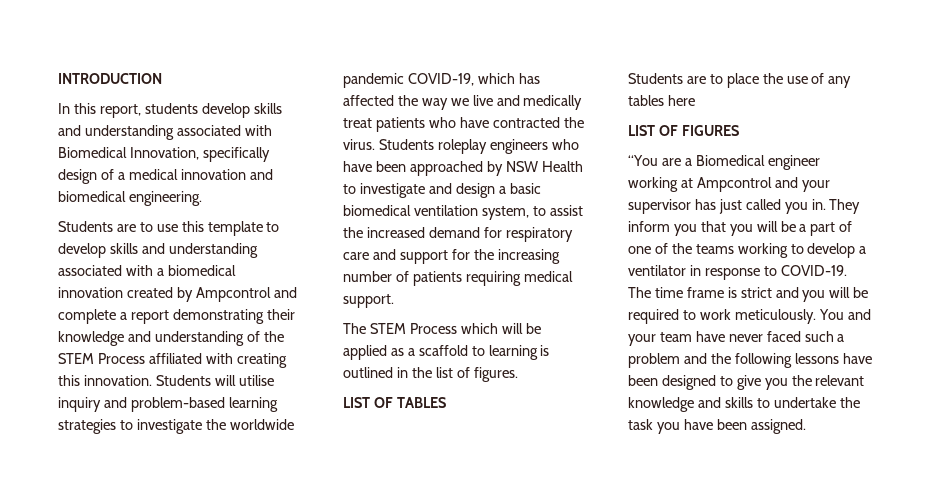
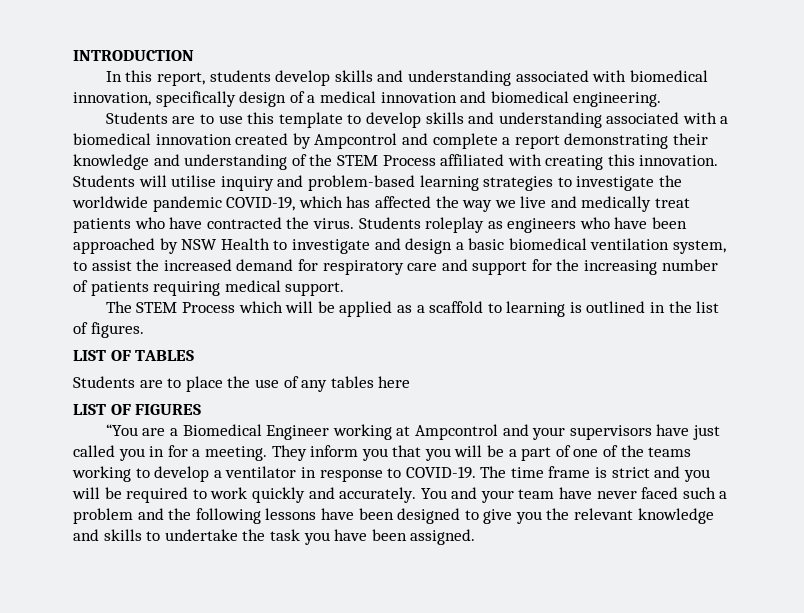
[58,147,199,160] Biomedical Innovation, -> [629,70,708,82] [73,92,151,106] biomedical innovation,
(487, 146) none -> [487,221,503,229] as
[767,155,820,170] engineer -> [266,425,330,440] Engineer
[628,199,716,214] supervisor has -> [569,424,690,440] supervisors have
[811,199,826,210] in. -> [149,445,267,461] in for a meeting.
[734,309,816,324] meticulously. -> [251,487,417,503] quickly and accurately.

